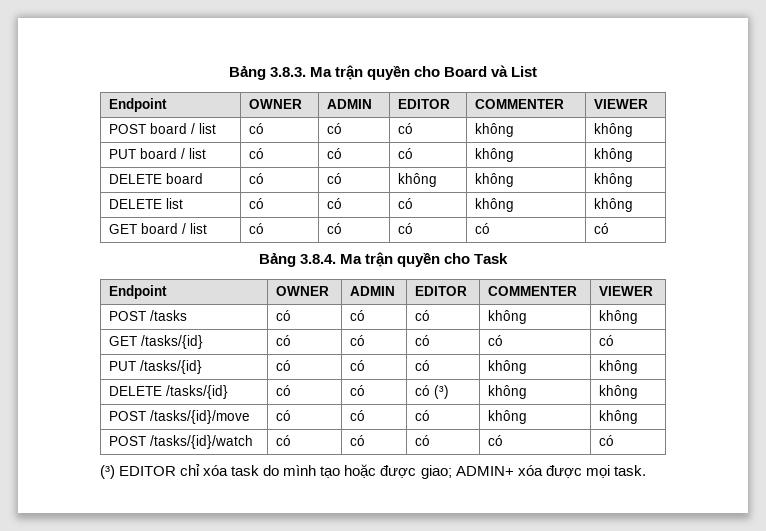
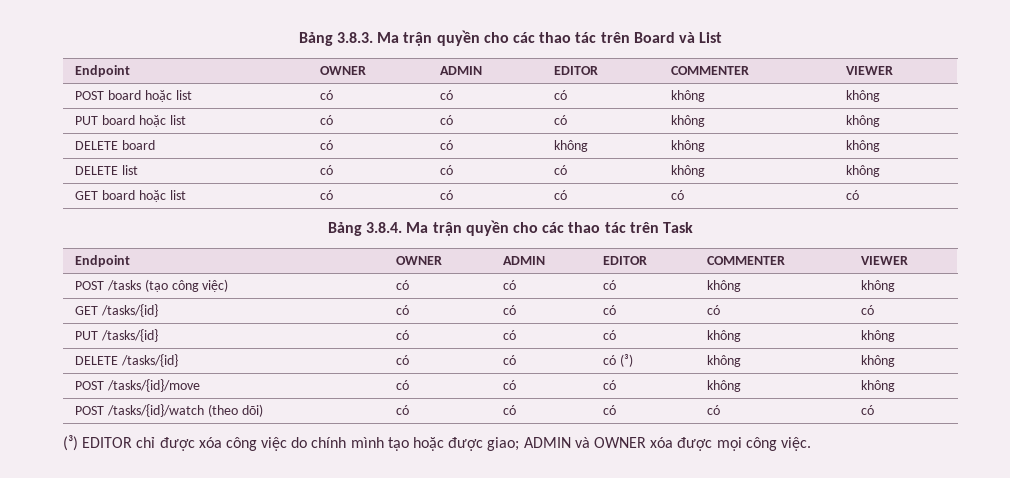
(441, 71) none -> [513,32,630,43] các thao tác trên
[191,123,196,134] / -> [144,90,172,102] hoặc
[181,148,186,159] / -> [138,115,166,127] hoặc
[182,223,187,234] / -> [138,190,166,202] hoặc
(471, 258) none -> [542,222,659,233] các thao tác trên
(188, 315) none -> [144,279,229,292] (tạo công việc)
(254, 442) none -> [207,404,263,417] (theo dõi)
[203,465,280,476] xóa task do -> [159,437,347,451] được xóa công việc do chính
[455,466,514,476] ADMIN+ -> [523,437,646,448] ADMIN và OWNER
[613,465,646,476] task. -> [745,437,811,451] công việc.

